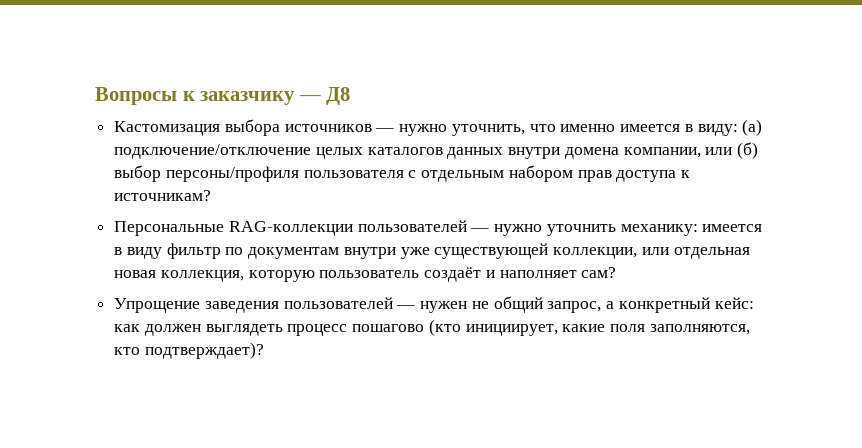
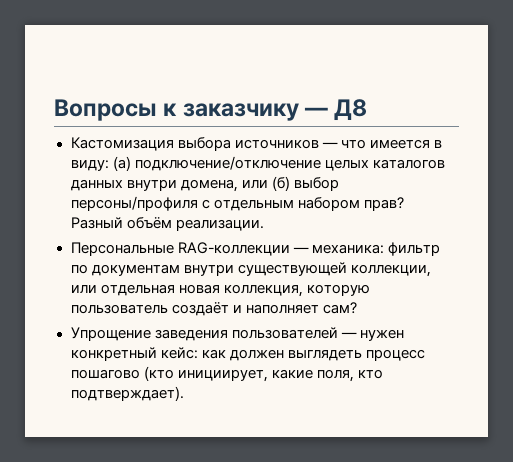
[399,124,616,136] нужно уточнить, что именно -> [340,139,366,149] что
[564,147,701,159] домена компании, -> [180,179,238,192] домена,
[303,170,404,178] пользователя -> (198, 203) none
[577,170,691,182] [114,190,212,201] [114,220,763,236] [114,247,162,259] прав доступа к источникам? // Персональные RAG-коллекции пользователей — нужно уточнить механику: имеется в виду -> [363,197,404,211] [70,217,264,231] [70,242,384,256] прав? Разный объём реализации. // Персональные RAG-коллекции — механика:
[400,247,430,259] уже -> (234, 270) none
[471,296,615,313] не общий запрос, а -> (404, 335) none
[610,324,750,335] [114,342,264,359] поля заполняются, кто подтверждает)? -> [316,369,383,382] [70,386,184,401] поля, кто подтверждает).

